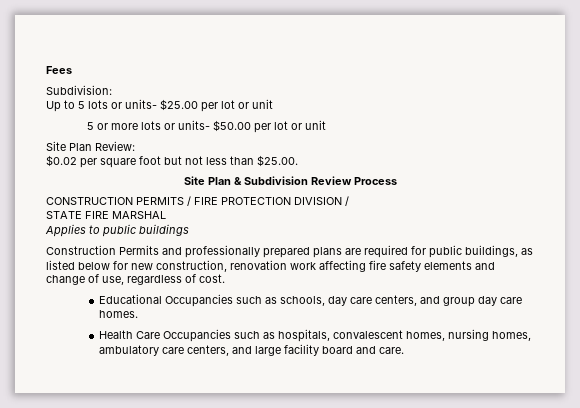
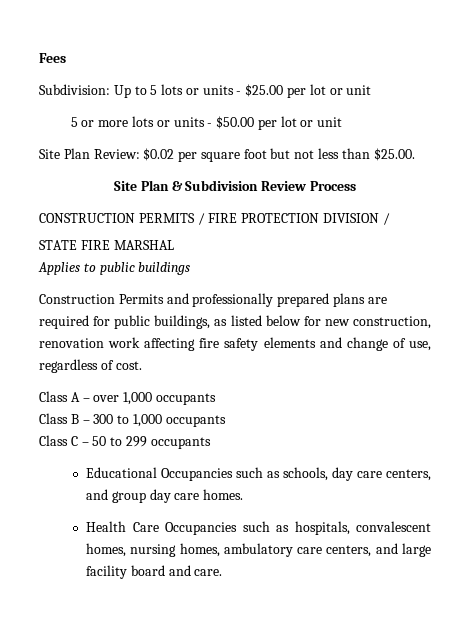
(112, 90) // -> (110, 89) none
[125,99,157,109] units- -> [202,85,242,95] units -
[178,120,211,130] units- -> [173,117,213,127] units -
(135, 146) // -> (140, 154) none
(225, 278) none -> [39,391,216,405] [39,413,226,427] [39,435,211,449] // Class A – over 1,000 occupants // Class B – 300 to 1,000 occupants // Class C – 50 to 299 occupants

